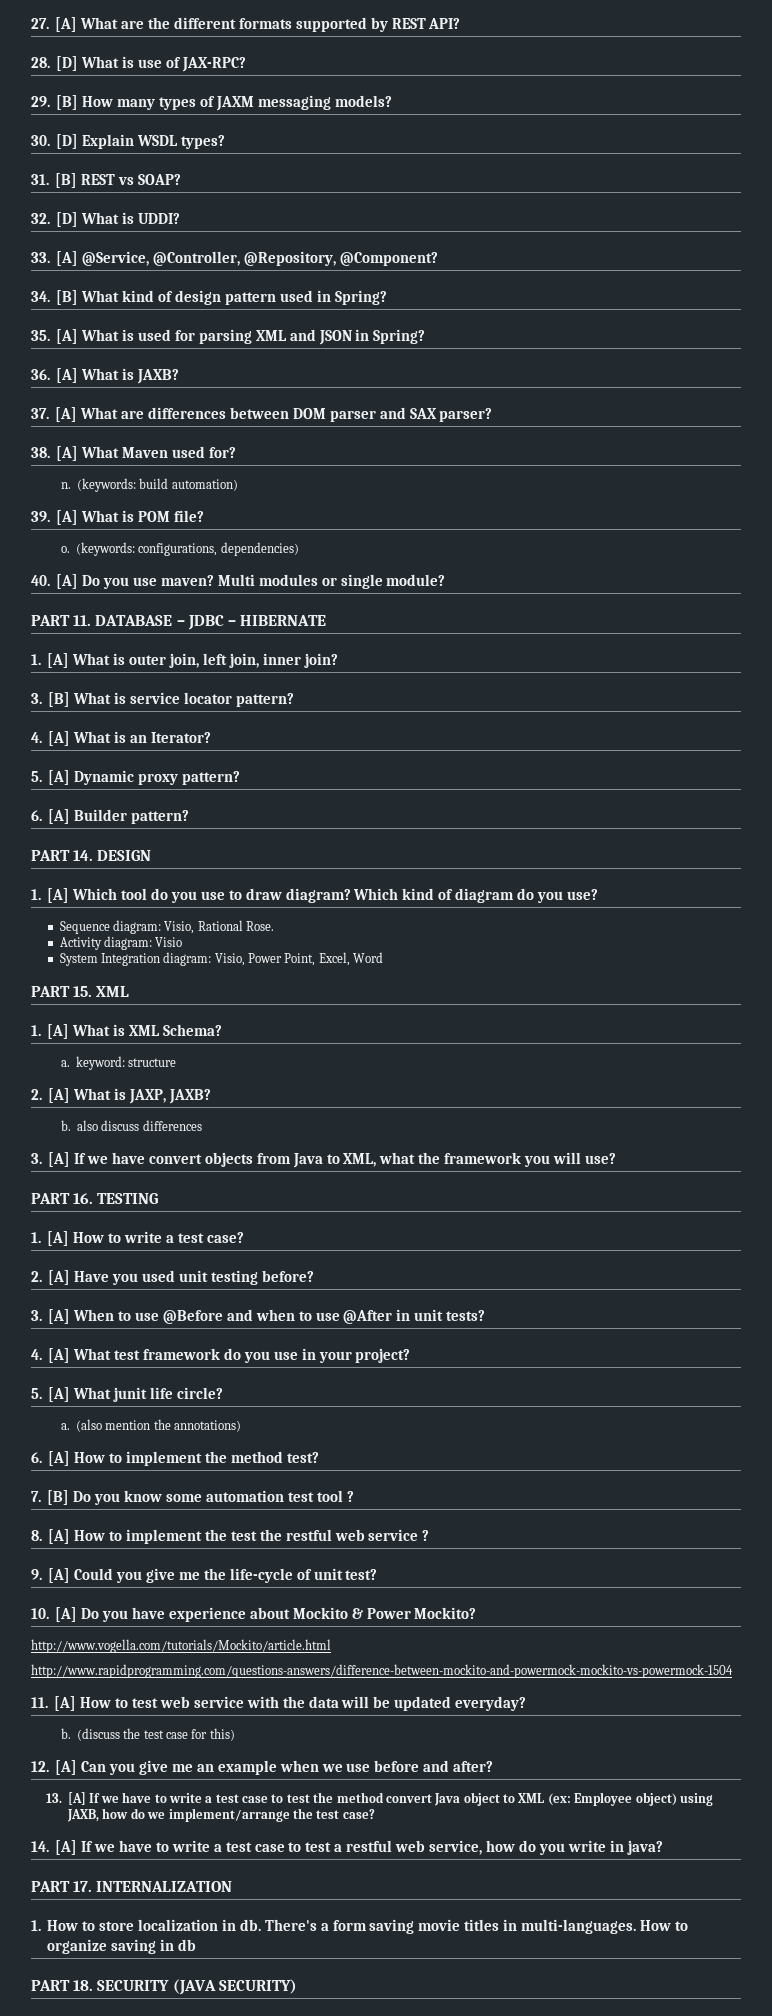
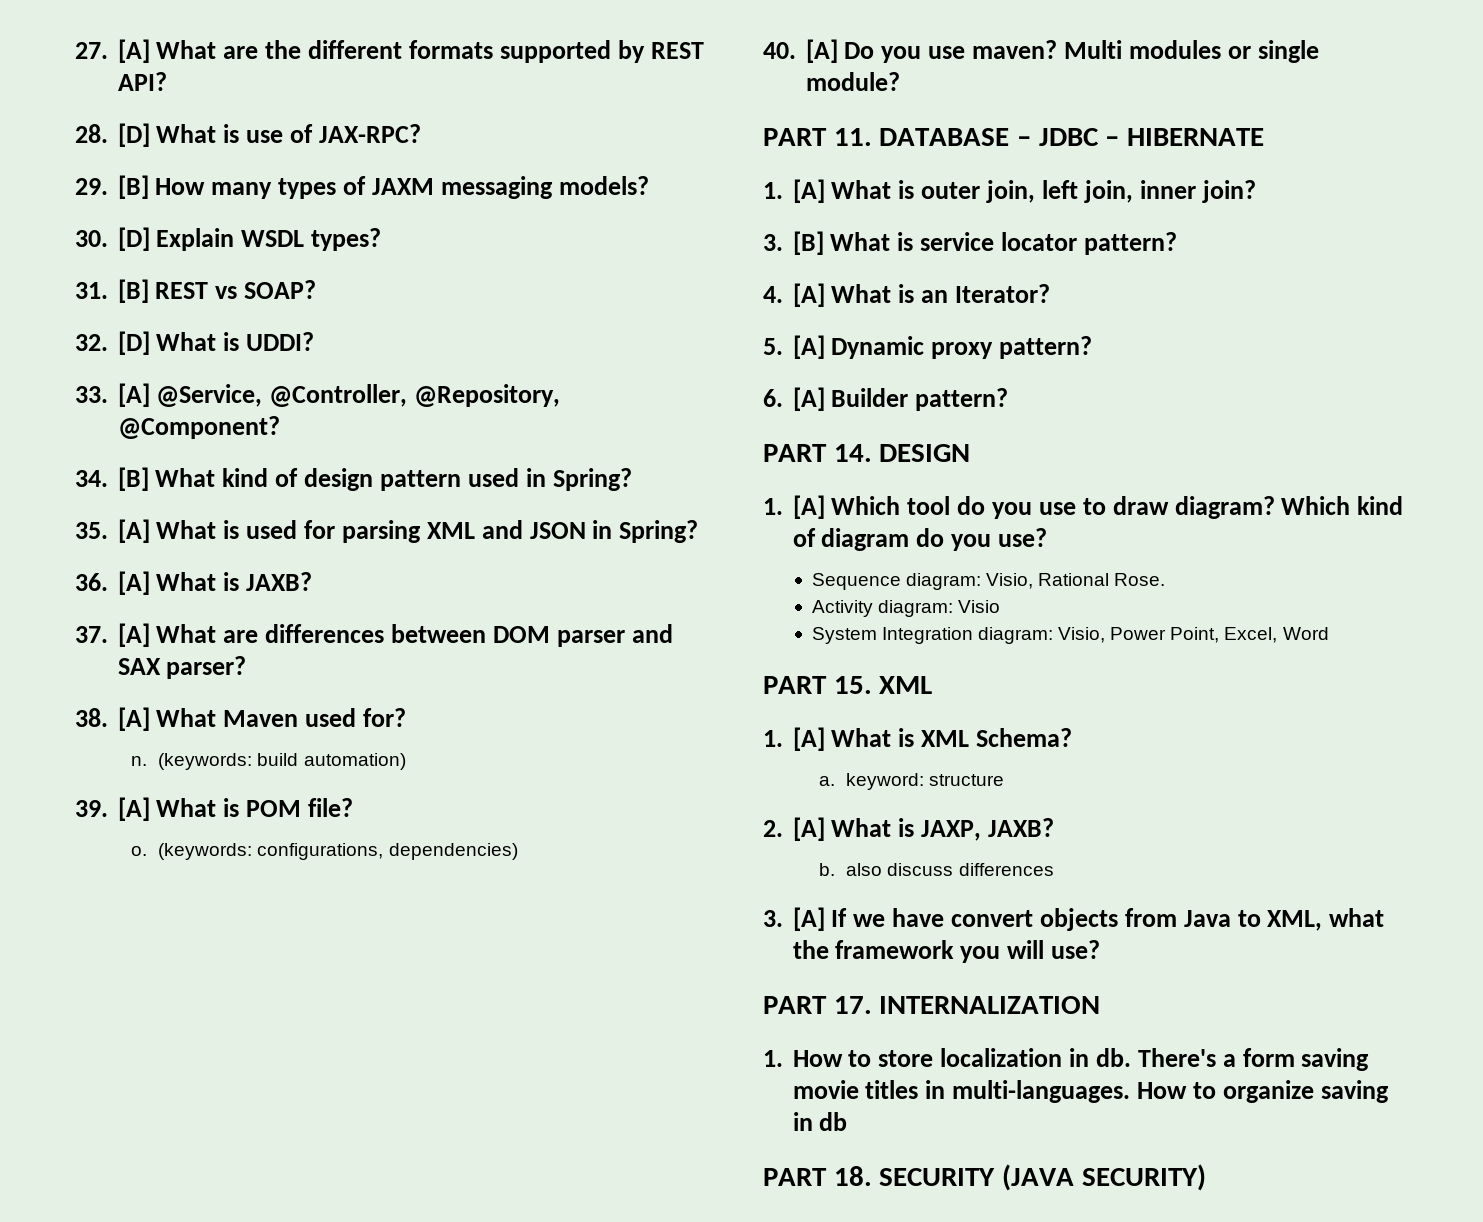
[31,1193,159,1204] [31,1231,244,1246] [31,1270,314,1285] [31,1309,486,1324] [31,1348,411,1363] [31,1387,223,1402] [60,1419,242,1432] [31,1451,319,1466] [31,1490,354,1505] [31,1529,430,1544] [31,1568,378,1583] [31,1607,477,1622] [31,1639,331,1653] [31,1664,733,1678] [31,1696,527,1711] [60,1728,235,1741] [31,1760,494,1775] [45,1792,713,1806] [67,1808,375,1822] [31,1840,663,1855] // PART 16. TESTING // 1. [A] How to write a test case? // 2. [A] Have you used unit testing before? // 3. [A] When to use @Before and when to use @After in unit tests? // 4. [A] What test framework do you use in your project? // 5. [A] What junit life circle? // a. (also mention the annotations) // 6. [A] How to implement the method test? // 7. [B] Do you know some automation test tool ? // 8. [A] How to implement the test the restful web service ? // 9. [A] Could you give me the life-cycle of unit test? // 10. [A] Do you have experience about Mockito & Power Mockito? // http://www.vogella.com/tutorials/Mockito/article.html // http://www.rapidprogramming.com/questions-answers/difference-between-mockito-and-powermock-mockito-vs-powermock-1504 // 11. [A] How to test web service with the data will be updated everyday? // b. (discuss the test case for this) // 12. [A] Can you give me an example when we use before and after? // 13. [A] If we have to write a test case to test the method convert Java object to XML (ex: Employee object) using JAXB, how do we implement/arrange the test case? // 14. [A] If we have to write a test case to test a restful web service, how do you write in java? -> (1101, 949) none

